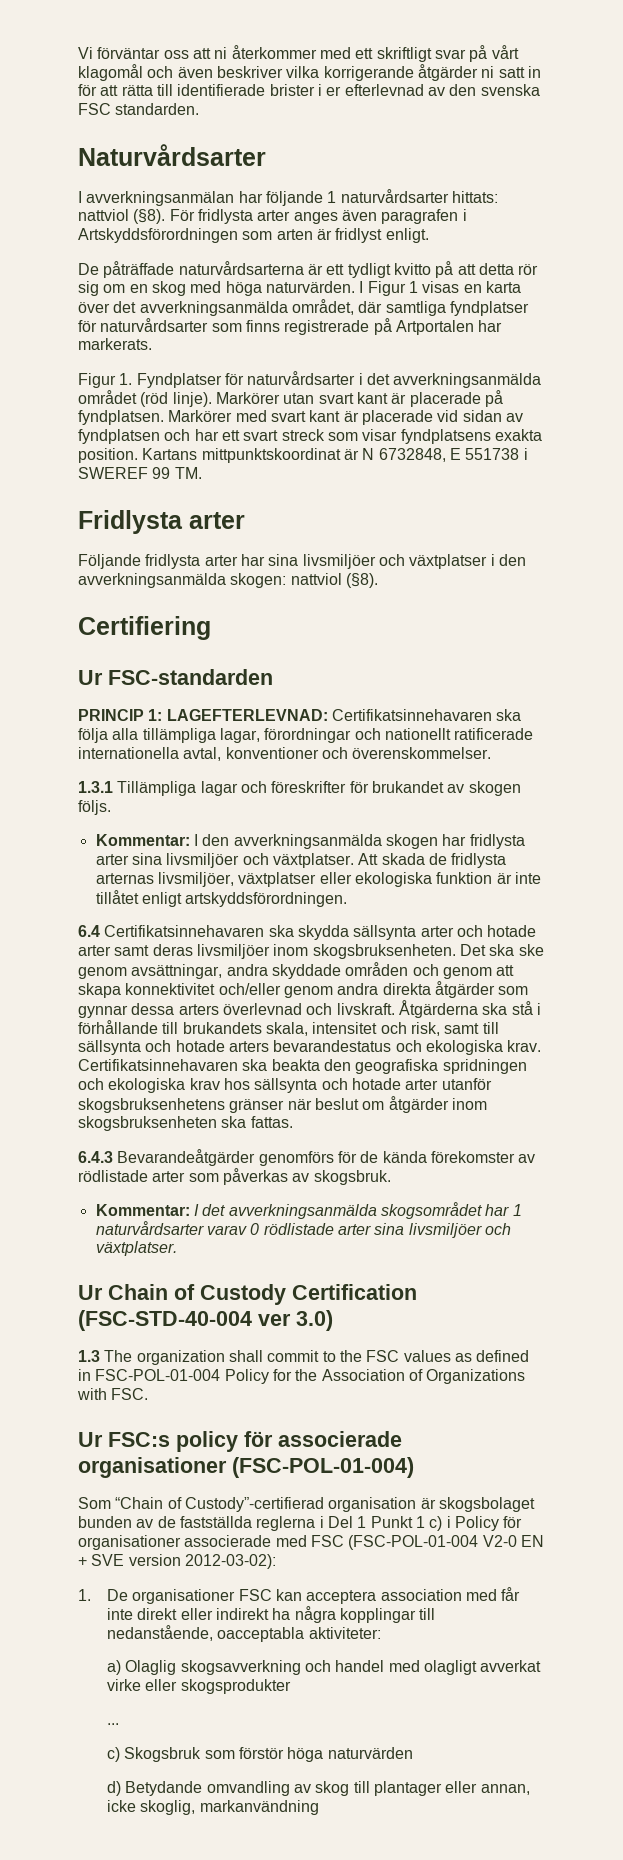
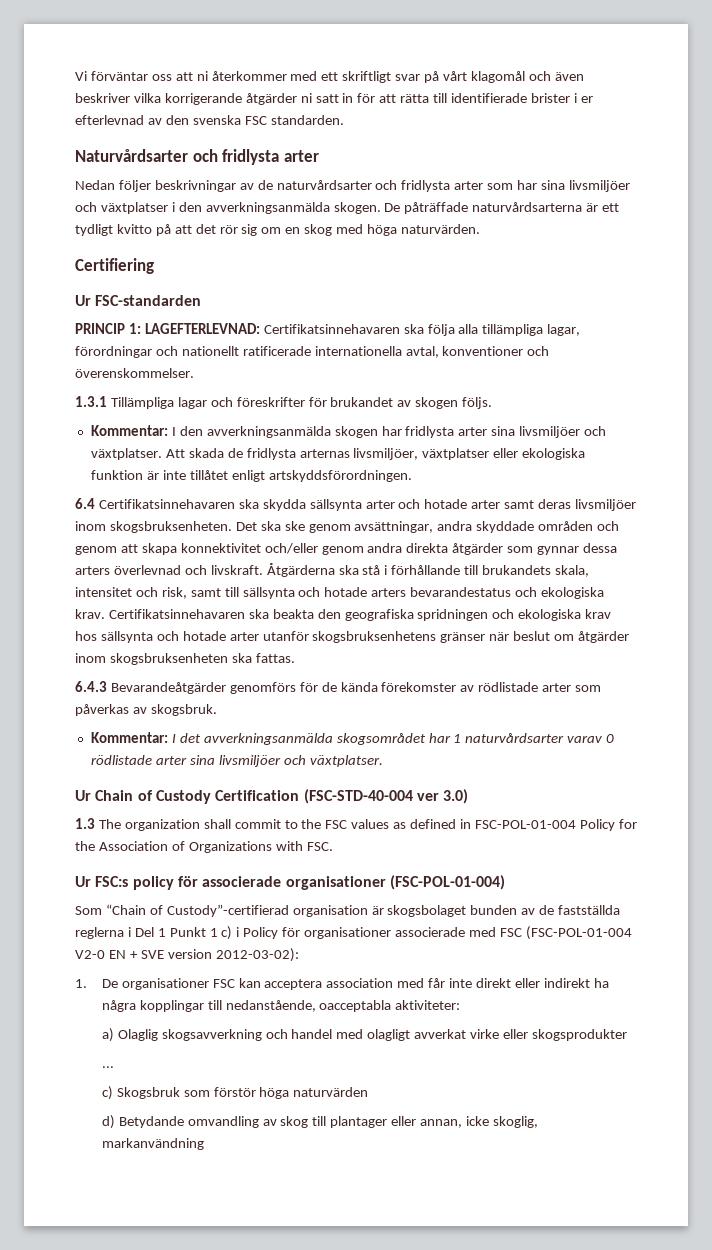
[78,189,498,206] [78,209,467,224] [78,228,429,243] // I avverkningsanmälan har följande 1 naturvårdsarter hittats: nattviol (§8). För fridlysta arter anges även paragrafen i Artskyddsförordningen som arten är fridlyst enligt. // -> [192,149,319,165] [75,180,630,192] [75,202,381,214] och fridlysta arter // Nedan följer beskrivningar av de naturvårdsarter och fridlysta arter som har sina livsmiljöer och växtplatser i den avverkningsanmälda skogen.
[478,263,514,275] detta -> [195,224,216,234] det
[359,281,521,296] [78,299,529,316] [78,318,503,335] [78,338,152,350] [78,371,542,388] [78,390,503,407] [78,410,523,425] [78,429,542,444] [78,448,528,463] [78,467,202,479] [78,510,245,534] [78,554,526,569] [78,573,378,588] I Figur 1 visas en karta över det avverkningsanmälda området, där samtliga fyndplatser för naturvårdsarter som finns registrerade på Artportalen har markerats. // Figur 1. Fyndplatser för naturvårdsarter i det avverkningsanmälda området (röd linje). Markörer utan svart kant är placerade på fyndplatsen. Markörer med svart kant är placerade vid sidan av fyndplatsen och har ett svart streck som visar fyndplatsens exakta position. Kartans mittpunktskoordinat är N 6732848, E 551738 i SWEREF 99 TM. // Fridlysta arter // Följande fridlysta arter har sina livsmiljöer och växtplatser i den avverkningsanmälda skogen: nattviol (§8). -> (480, 229) none

